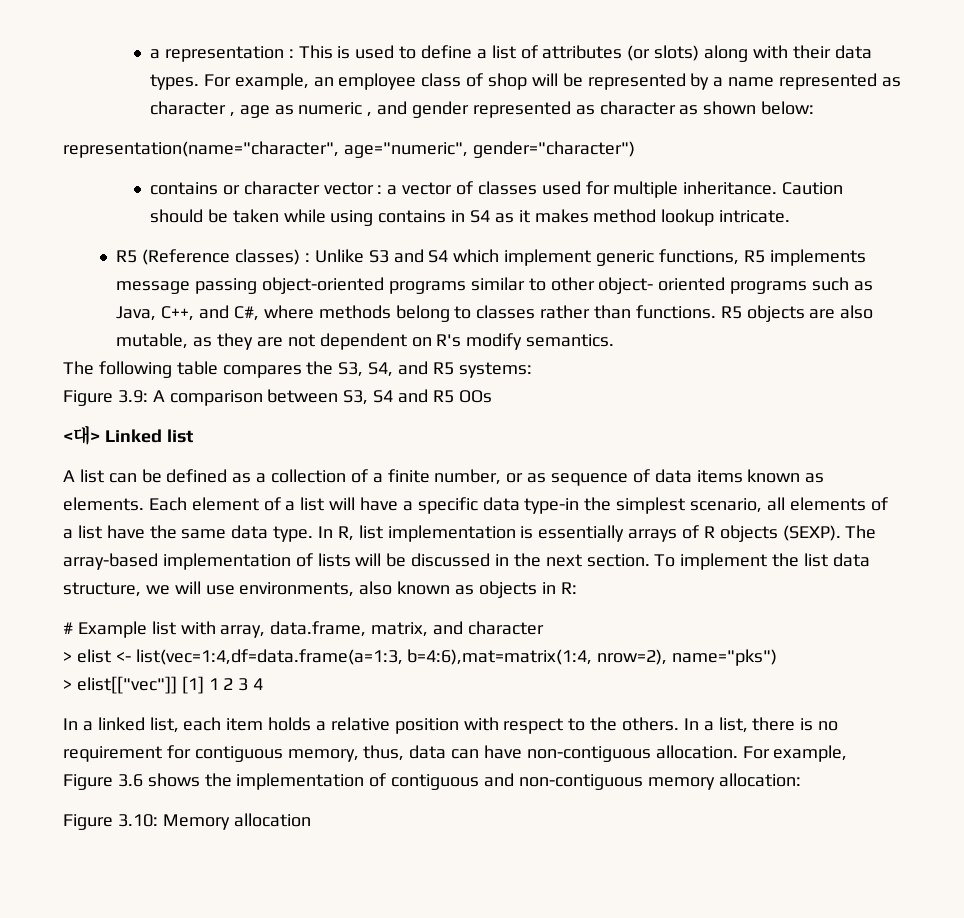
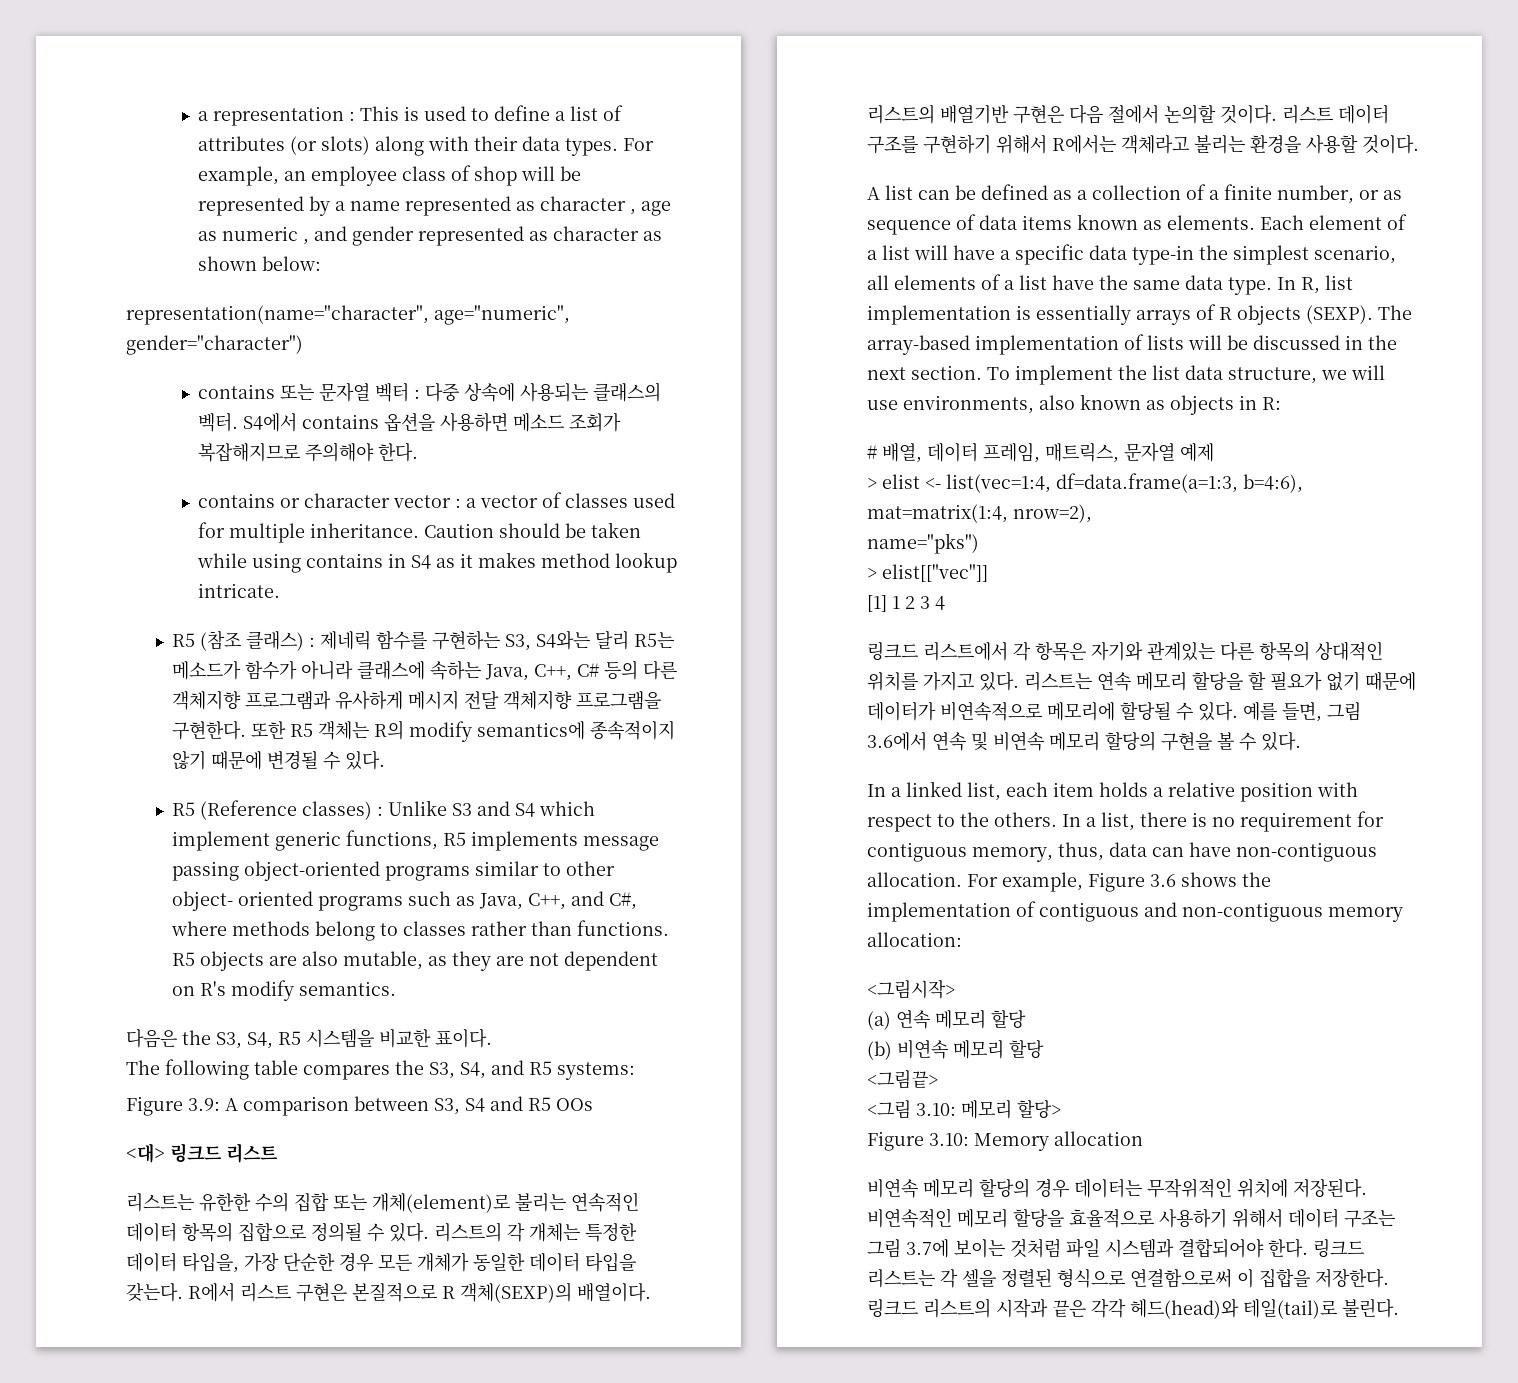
(635, 149) none -> [198,382,662,402] [198,412,622,432] [198,442,419,462] // contains 또는 문자열 벡터 : 다중 상속에 사용되는 클래스의 벡터. S4에서 contains 옵션을 사용하면 메소드 조회가 복잡해지므로 주의해야 한다.
(791, 216) none -> [171,630,674,651] [171,660,677,681] [171,690,661,710] [171,720,675,742] [171,750,385,770] // R5 (참조 클래스) : 제네릭 함수를 구현하는 S3, S4와는 달리 R5는 메소드가 함수가 아니라 클래스에 속하는 Java, C++, C# 등의 다른 객체지향 프로그램과 유사하게 메시지 전달 객체지향 프로그램을 구현한다. 또한 R5 객체는 R의 modify semantics에 종속적이지 않기 때문에 변경될 수 있다.
(615, 340) none -> [126,1028,492,1049] // 다음은 the S3, S4, R5 시스템을 비교한 표이다.
[104,429,193,443] Linked list -> [170,1143,278,1163] [126,1192,639,1213] [126,1222,637,1242] [126,1252,636,1273] [126,1282,651,1303] [867,104,1389,124] [867,134,1419,154] 링크드 리스트 // 리스트는 유한한 수의 집합 또는 개체(element)로 불리는 연속적인 데이터 항목의 집합으로 정의될 수 있다. 리스트의 각 개체는 특정한 데이터 타입을, 가장 단순한 경우 모든 개체가 동일한 데이터 타입을 갖는다. R에서 리스트 구현은 본질적으로 R 객체(SEXP)의 배열이다. 리스트의 배열기반 구현은 다음 절에서 논의할 것이다. 리스트 데이터 구조를 구현하기 위해서 R에서는 객체라고 불리는 환경을 사용할 것이다.
[77,621,544,638] Example list with array, data.frame, matrix, and character -> [882,442,1214,463] 배열, 데이터 프레임, 매트릭스, 문자열 예제
[135,649,593,665] list(vec=1:4,df=data.frame(a=1:3, b=4:6),mat=matrix(1:4, -> [946,473,1303,493] [867,504,1008,523] list(vec=1:4, df=data.frame(a=1:3, b=4:6), mat=matrix(1:4,
(668, 657) none -> (1092, 513) //
(177, 685) none -> (988, 573) //
(264, 684) none -> [867,641,1383,661] [867,671,1416,691] [867,701,1361,722] [867,731,1301,751] // 링크드 리스트에서 각 항목은 자기와 관계있는 다른 항목의 상대적인 위치를 가지고 있다. 리스트는 연속 메모리 할당을 할 필요가 없기 때문에 데이터가 비연속적으로 메모리에 할당될 수 있다. 예를 들면, 그림 3.6에서 연속 및 비연속 메모리 할당의 구현을 볼 수 있다.
[63,813,311,830] Figure 3.10: Memory allocation -> [867,980,955,999] [867,1010,1026,1030] [867,1040,1044,1060] [867,1070,938,1089] [867,1100,1061,1119] [867,1131,1143,1151] [867,1178,1367,1198] [867,1208,1395,1228] [867,1238,1364,1258] [867,1268,1389,1288] [867,1298,1399,1319] <그림시작> // (a) 연속 메모리 할당 // (b) 비연속 메모리 할당 // <그림끝> // <그림 3.10: 메모리 할당> // Figure 3.10: Memory allocation // 비연속 메모리 할당의 경우 데이터는 무작위적인 위치에 저장된다. 비연속적인 메모리 할당을 효율적으로 사용하기 위해서 데이터 구조는 그림 3.7에 보이는 것처럼 파일 시스템과 결합되어야 한다. 링크드 리스트는 각 셀을 정렬된 형식으로 연결함으로써 이 집합을 저장한다. 링크드 리스트의 시작과 끝은 각각 헤드(head)와 테일(tail)로 불린다.

